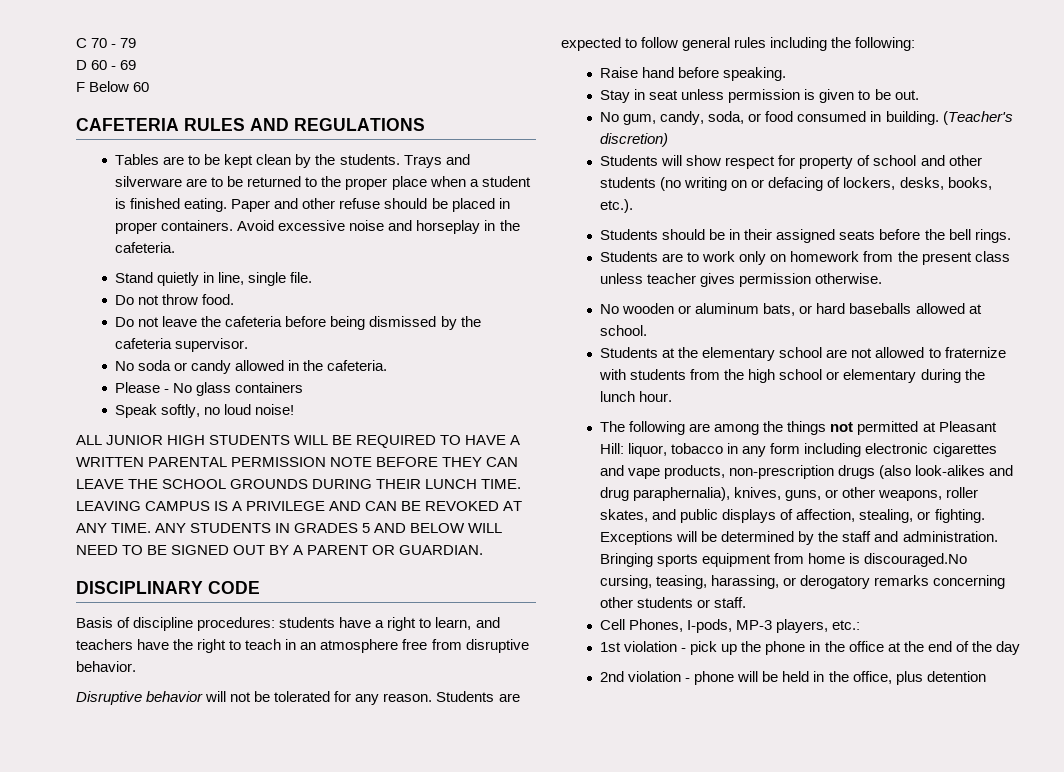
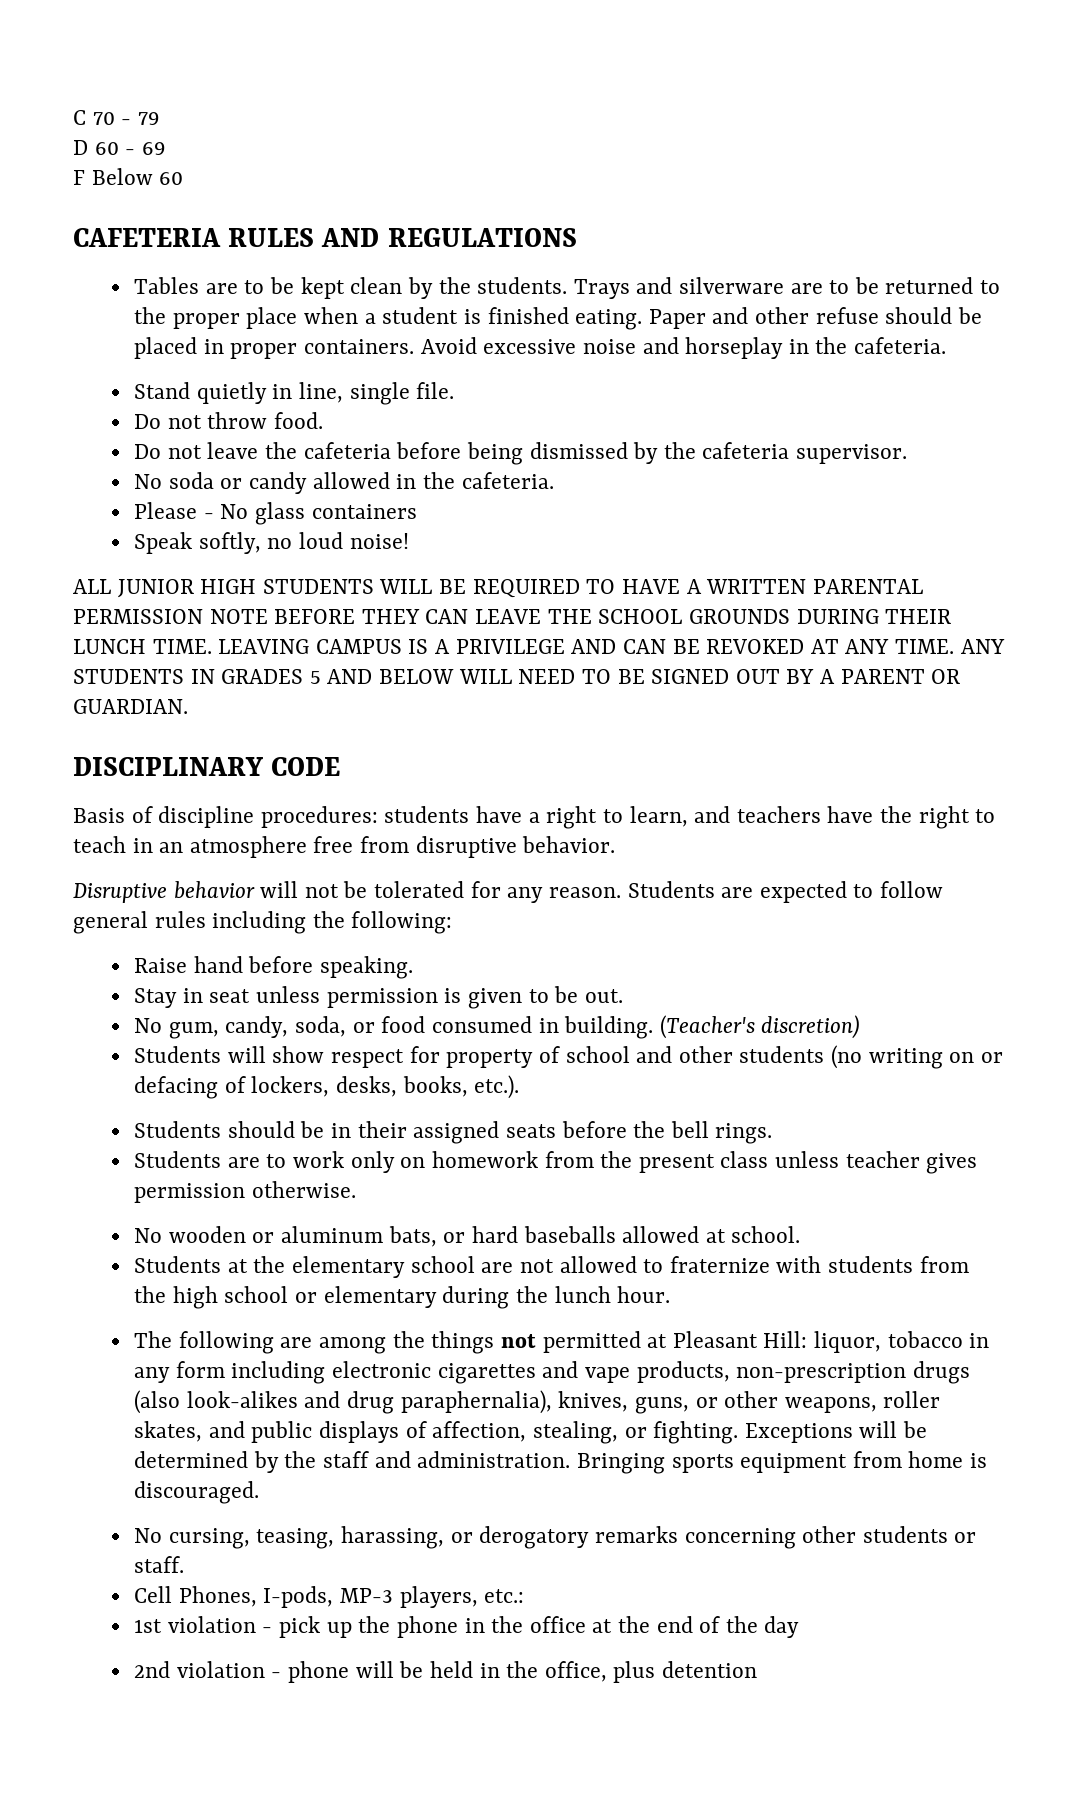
[864,553,968,567] discouraged.No -> [134,1481,260,1504] [134,1528,163,1543] discouraged. // No

